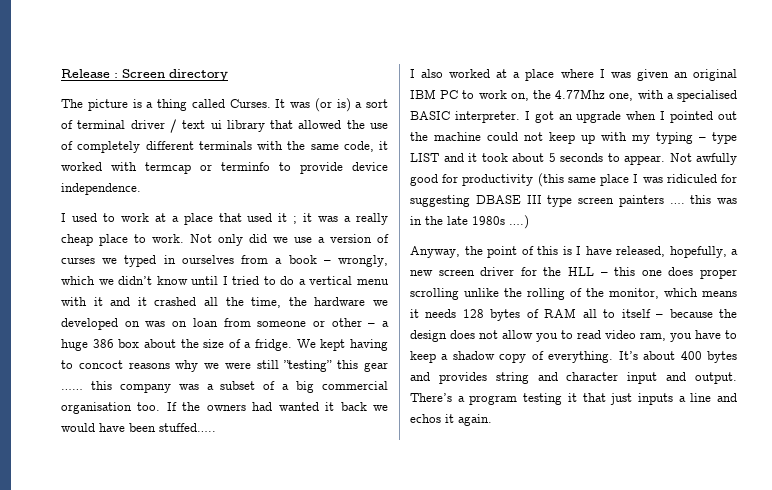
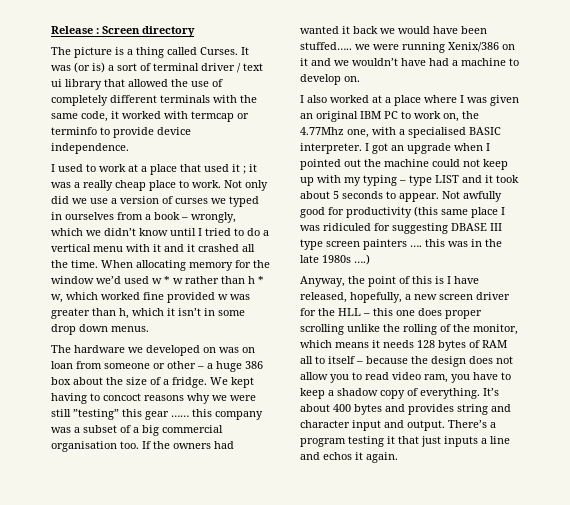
[251,297,307,308] time, the -> [71,260,270,271] [51,276,264,284] [51,292,250,303] [51,308,245,319] [51,324,149,335] [51,345,71,353] time. When allocating memory for the window we’d used w * w rather than h * w, which worked fine provided w was greater than h, which it isn’t in some drop down menus. // The
(216, 427) none -> [355,42,515,53] [300,58,519,66] [300,74,360,85] we were running Xenix/386 on it and we wouldn’t have had a machine to develop on.

